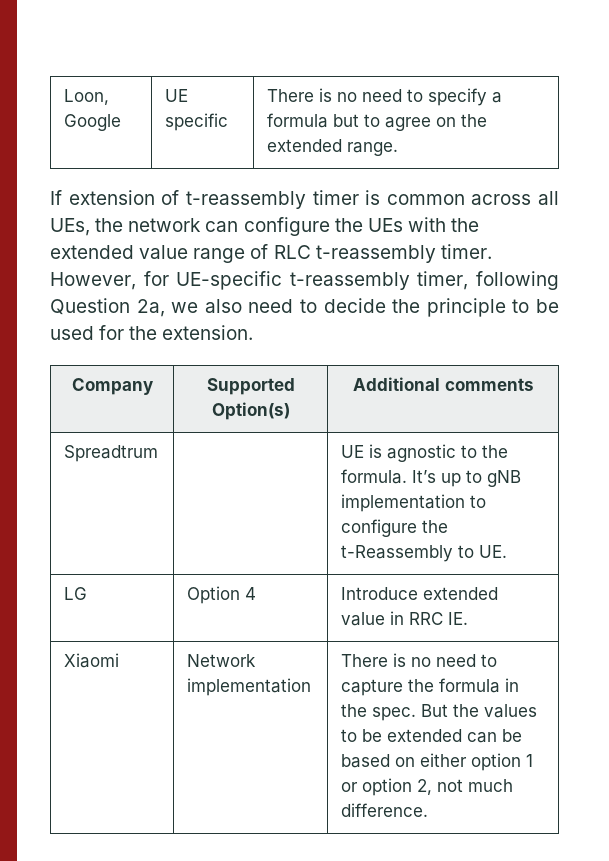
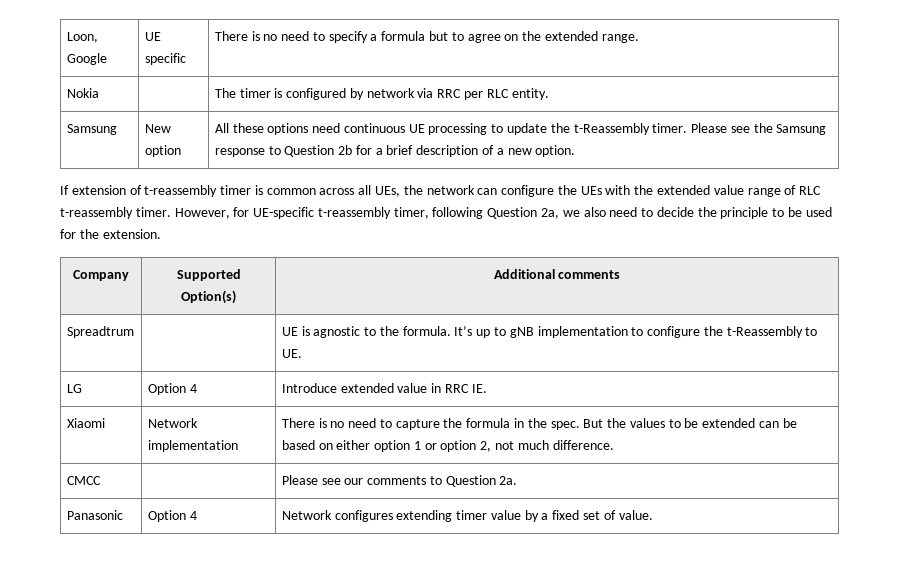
(399, 149) none -> [66,88,99,98] [214,88,549,100] [66,124,117,135] [144,124,171,133] [144,145,181,157] [214,123,827,135] [214,145,576,157] // Nokia | | The timer is configured by network via RRC per RLC entity. // Samsung | New option | All these options need continuous UE processing to update the t-Reassembly timer. Please see the Samsung response to Question 2b for a brief description of a new option.
(429, 810) none -> [66,476,101,485] [281,475,518,487] [66,510,123,520] [147,510,197,522] [281,510,653,522] // CMCC | | Please see our comments to Question 2a. // Panasonic | Option 4 | Network configures extending timer value by a fixed set of value.

